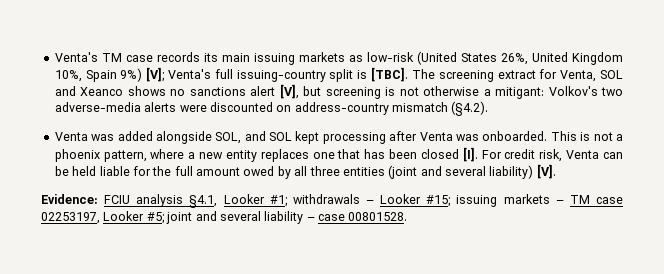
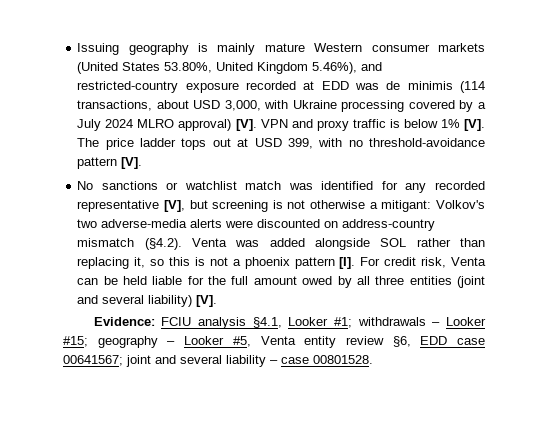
[54,52,414,65] Venta's TM case records its main issuing markets as low-risk -> [77,43,485,55] Issuing geography is mainly mature Western consumer markets
[500,53,528,65] 26%, -> [164,62,213,73] 53.80%,
[54,67,623,82] [54,86,276,96] 10%, Spain 9%) [V]; Venta's full issuing-country split is [TBC]. The screening extract for Venta, SOL and Xeanco shows no sanctions alert -> [312,62,383,74] [77,81,485,93] [77,100,486,112] [77,119,486,131] [77,138,485,150] [77,157,143,169] [77,181,486,193] [77,200,160,212] 5.46%), and restricted-country exposure recorded at EDD was de minimis (114 transactions, about USD 3,000, with Ukraine processing covered by a July 2024 MLRO approval) [V]. VPN and proxy traffic is below 1% [V]. The price ladder tops out at USD 399, with no threshold-avoidance pattern [V]. // No sanctions or watchlist match was identified for any recorded representative
(489, 108) // -> (182, 244) none
[215,131,623,144] [54,149,459,162] SOL, and SOL kept processing after Venta was onboarded. This is not a phoenix pattern, where a new entity replaces one that has been closed -> [380,238,485,247] [77,257,335,269] SOL rather than replacing it, so this is not a phoenix pattern
[456,194,623,207] [41,211,164,224] issuing markets – TM case 02253197, Looker #5; -> [97,336,485,348] [63,355,123,366] geography – Looker #5, Venta entity review §6, EDD case 00641567;

